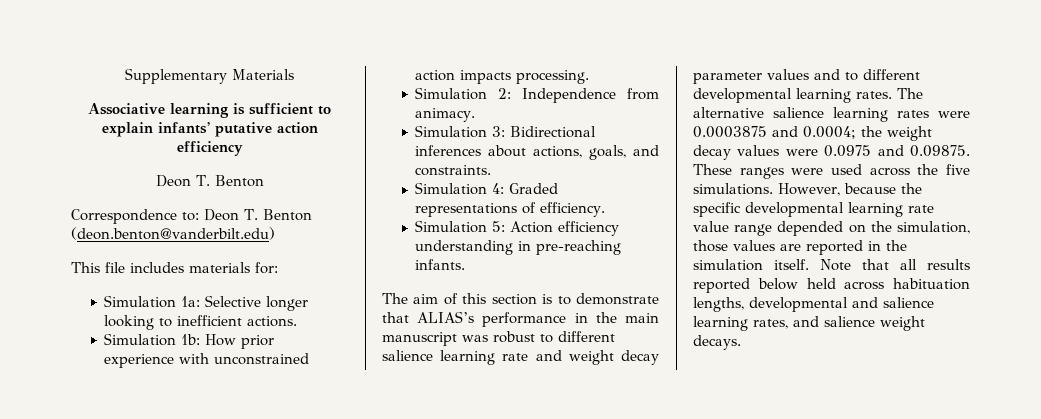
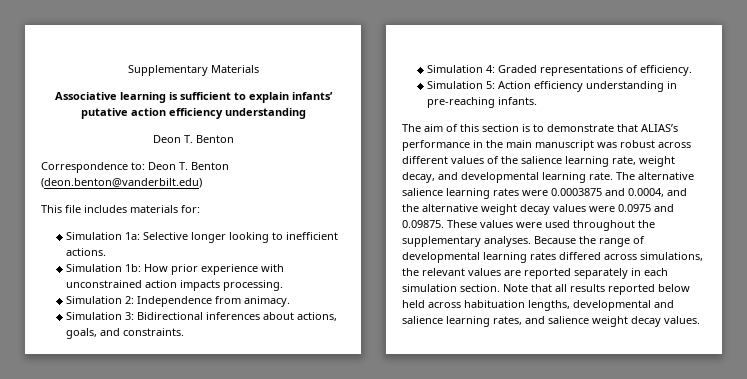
(243, 148) none -> [224,108,306,119] understanding
[540,331,615,343] [382,350,659,365] [693,69,920,84] [693,88,892,103] to different salience learning rate and weight decay parameter values and to different developmental learning rates. -> [658,142,691,148] [402,156,675,167] [402,172,613,183] across different values of the salience learning rate, weight decay, and developmental learning rate.
[803,126,882,139] 0.0004; the -> [628,188,687,197] [402,204,478,212] 0.0004, and the alternative
[739,167,784,179] ranges -> [480,220,513,228] values
[869,164,970,176] [693,183,922,196] [693,202,934,217] [693,221,970,236] [693,240,907,255] [693,259,809,271] across the five simulations. However, because the specific developmental learning rate value range depended on the simulation, those values are reported in the simulation itself. -> [573,220,655,231] [402,236,645,247] [402,252,703,263] [402,268,668,279] [402,284,500,292] throughout the supplementary analyses. Because the range of developmental learning rates differed across simulations, the relevant values are reported separately in each simulation section.
[693,335,741,350] decays. -> [631,316,700,327] decay values.

